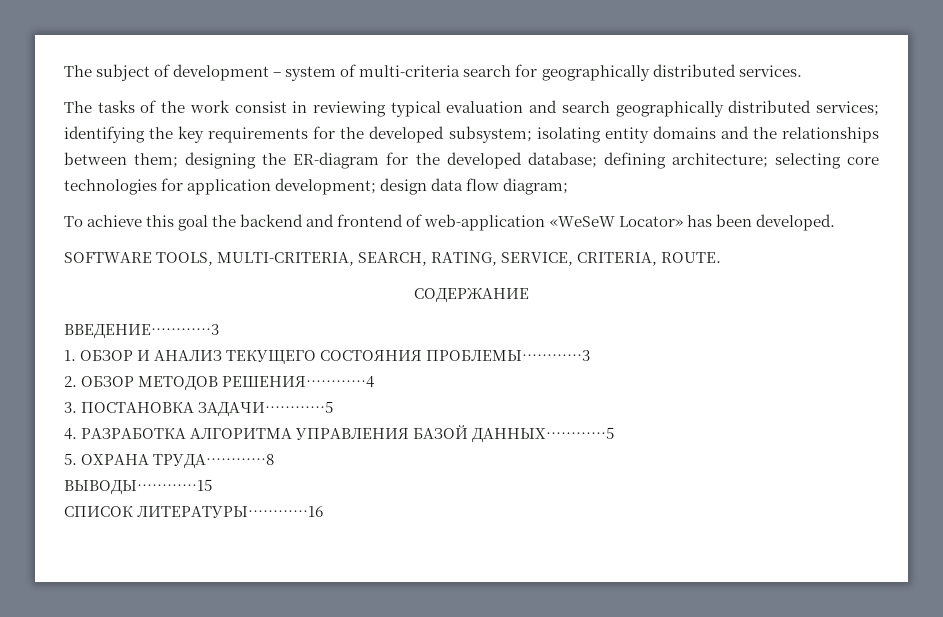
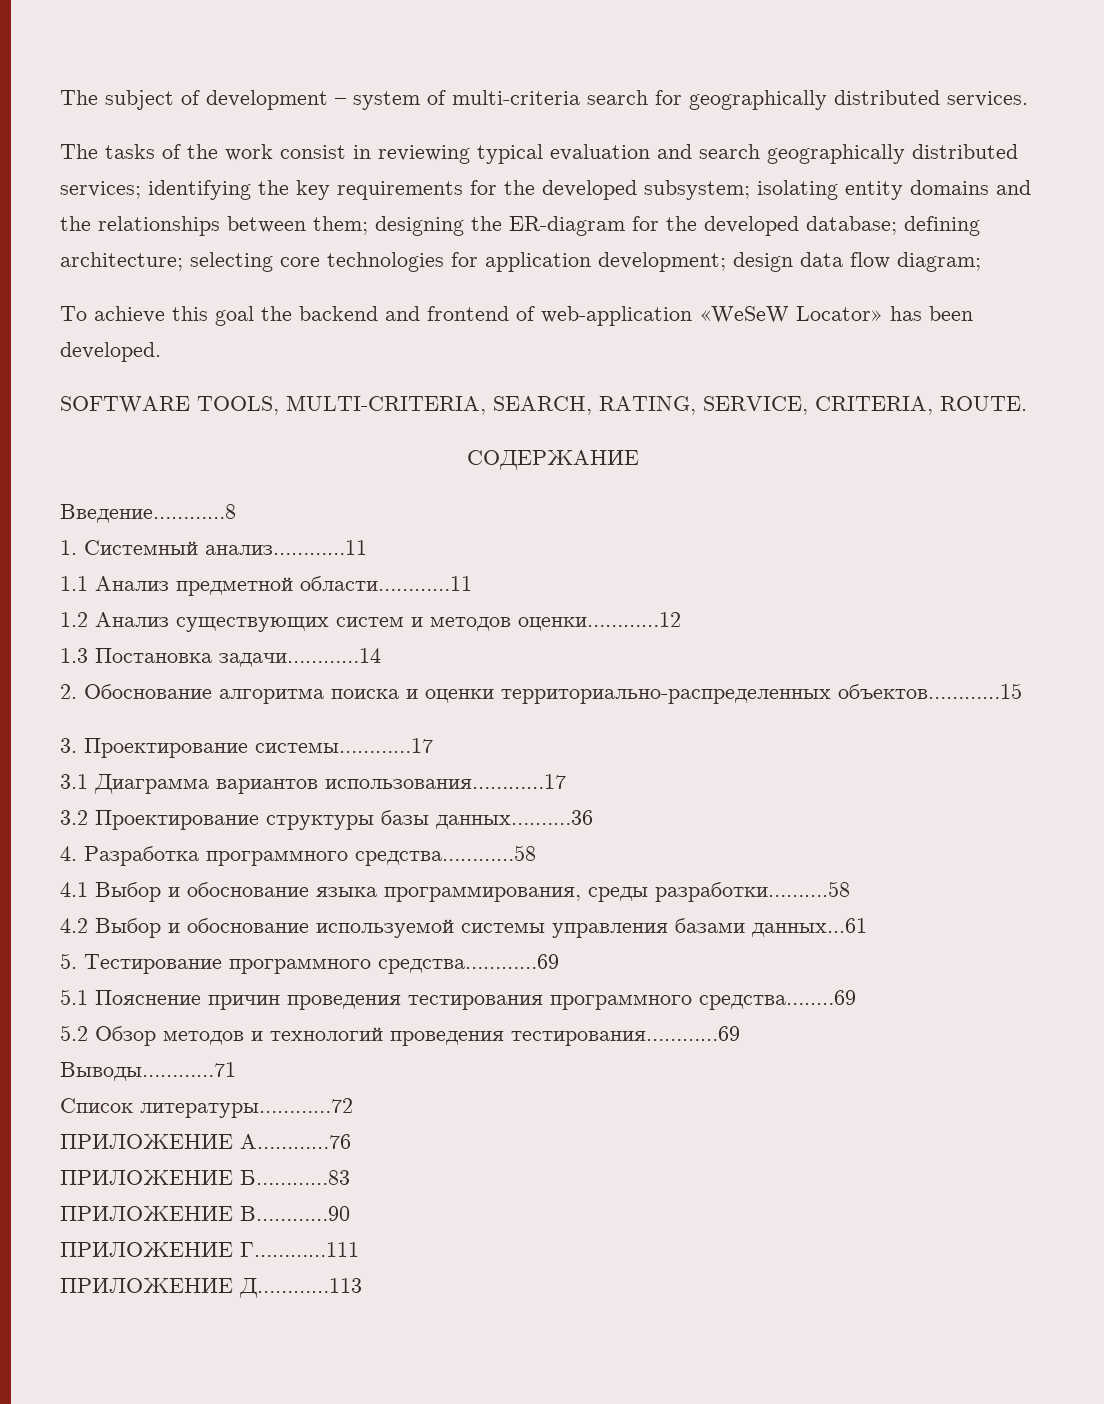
[64,324,219,339] ВВЕДЕНИЕ…………3 -> [60,504,236,523] Введение…………8
[80,350,591,365] [64,376,375,391] [64,401,334,417] [64,425,615,443] [64,453,275,469] [64,479,212,495] [64,506,324,518] ОБЗОР И АНАЛИЗ ТЕКУЩЕГО СОСТОЯНИЯ ПРОБЛЕМЫ…………3 // 2. ОБЗОР МЕТОДОВ РЕШЕНИЯ…………4 // 3. ПОСТАНОВКА ЗАДАЧИ…………5 // 4. РАЗРАБОТКА АЛГОРИТМА УПРАВЛЕНИЯ БАЗОЙ ДАННЫХ…………5 // 5. ОХРАНА ТРУДА…………8 // ВЫВОДЫ…………15 // СПИСОК ЛИТЕРАТУРЫ…………16 -> [84,540,367,555] [60,576,472,596] [60,612,681,632] [60,648,381,667] [60,683,1022,704] [60,738,433,758] [60,774,566,794] [60,810,593,830] [60,845,536,866] [60,881,850,902] [60,918,867,938] [60,953,559,974] [60,989,856,1010] [60,1025,740,1046] [60,1062,236,1081] [60,1098,353,1118] [60,1134,351,1149] [60,1170,350,1185] [60,1206,350,1221] [60,1242,359,1257] [60,1278,362,1298] Системный анализ…………11 // 1.1 Анализ предметной области…………11 // 1.2 Анализ существующих систем и методов оценки…………12 // 1.3 Постановка задачи…………14 // 2. Обоснование алгоритма поиска и оценки территориально-распределенных объектов…………15 // 3. Проектирование системы…………17 // 3.1 Диаграмма вариантов использования…………17 // 3.2 Проектирование структуры базы данных….……36 // 4. Разработка программного средства…………58 // 4.1 Выбор и обоснование языка программирования, среды разработки……….58 // 4.2 Выбор и обоснование используемой системы управления базами данных...61 // 5. Тестирование программного средства…………69 // 5.1 Пояснение причин проведения тестирования программного средства…..…69 // 5.2 Обзор методов и технологий проведения тестирования…………69 // Выводы…………71 // Список литературы…………72 // ПРИЛОЖЕНИЕ А…………76 // ПРИЛОЖЕНИЕ Б…………83 // ПРИЛОЖЕНИЕ В…………90 // ПРИЛОЖЕНИЕ Г…………111 // ПРИЛОЖЕНИЕ Д…………113

